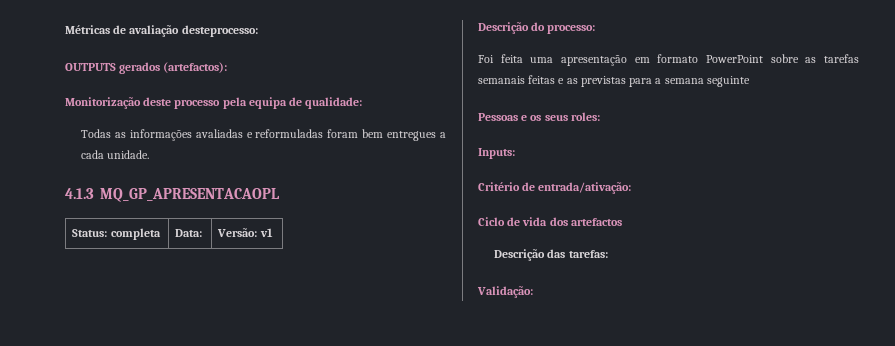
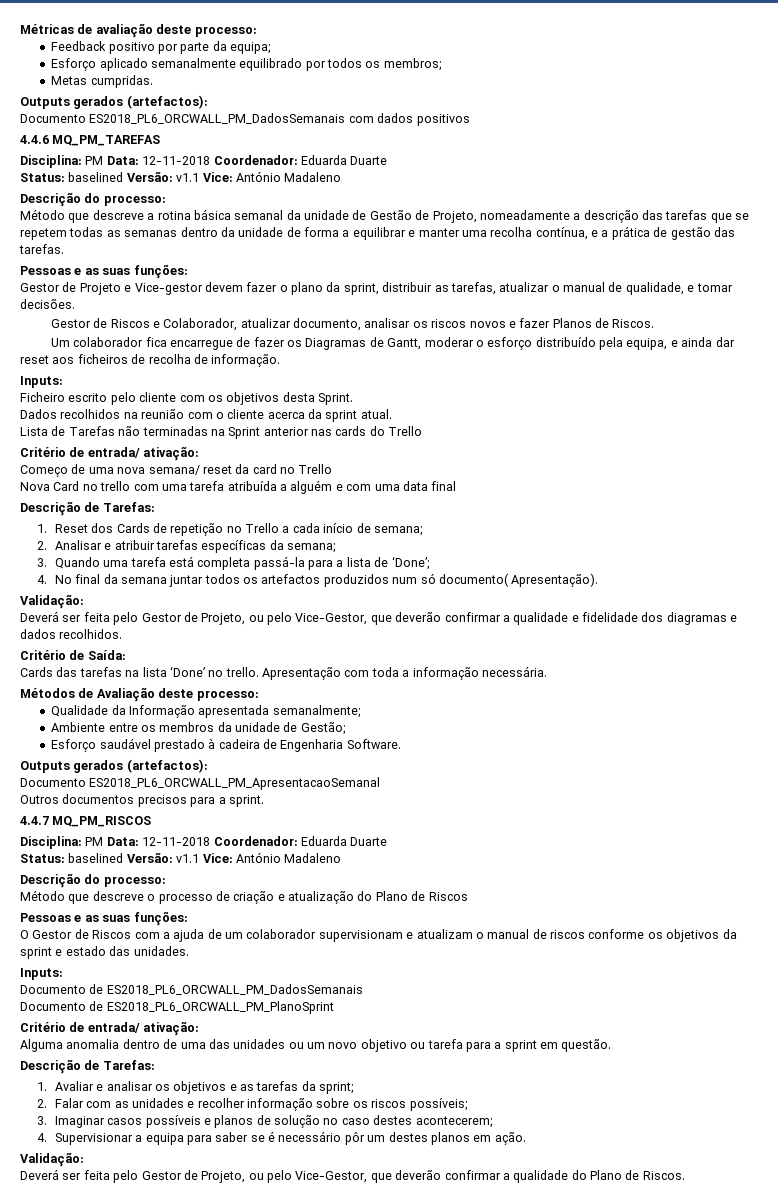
[181,25,258,37] [65,62,228,74] [65,97,363,109] [81,129,446,141] [81,150,150,159] [65,188,280,202] [72,228,161,240] [175,229,203,237] [217,228,273,237] [478,22,596,34] [478,54,859,66] [478,75,750,87] [478,112,600,121] [478,148,515,159] [478,182,632,194] [478,217,622,226] [494,249,608,261] [477,286,533,298] desteprocesso: // OUTPUTS gerados (artefactos): // Monitorização deste processo pela equipa de qualidade: // Todas as informações avaliadas e reformuladas foram bem entregues a cada unidade. // 4.1.3 MQ_GP_APRESENTACAOPL // Status: completa | Data: | Versão: v1 // Descrição do processo: // Foi feita uma apresentação em formato PowerPoint sobre as tarefas semanais feitas e as previstas para a semana seguinte // Pessoas e os seus roles: // Inputs: // Critério de entrada/ativação: // Ciclo de vida dos artefactos // Descrição das tarefas: // Validação: -> [156,24,257,37] [51,41,270,54] [51,58,441,71] [51,75,153,88] [20,95,208,109] [20,113,470,126] [20,135,161,146] [20,155,388,168] [20,171,342,182] [20,192,166,207] [20,209,750,223] [20,226,735,240] [19,244,64,254] [20,264,188,279] [20,282,733,295] [20,299,75,309] [50,318,655,331] [50,337,735,350] [20,354,281,367] [20,376,63,388] [20,392,353,405] [20,409,392,422] [20,426,423,439] [20,446,200,461] [20,464,333,477] [20,480,457,494] [20,501,155,516] [37,523,422,536] [37,540,335,553] [37,556,429,570] [37,573,599,587] [20,594,84,609] [20,611,738,625] [20,629,123,639] [20,650,126,660] [20,666,547,680] [20,687,259,702] [51,705,360,718] [51,722,345,735] [51,738,401,752] [20,759,208,773] [20,777,381,790] [20,794,264,807] [20,816,152,827] [20,836,388,849] [20,852,342,863] [20,873,166,888] [20,890,468,904] [20,911,188,926] [20,929,737,942] [20,946,189,959] [20,968,63,980] [20,984,363,995] [20,1001,334,1014] [20,1021,200,1036] [20,1039,612,1052] [20,1059,155,1074] [37,1081,354,1094] [37,1098,467,1111] [37,1115,492,1128] [37,1131,526,1145] [20,1152,84,1167] [20,1169,685,1183] deste processo: // Feedback positivo por parte da equipa; // Esforço aplicado semanalmente equilibrado por todos os membros; // Metas cumpridas. // Outputs gerados (artefactos): // Documento ES2018_PL6_ORCWALL_PM_DadosSemanais com dados positivos // 4.4.6 MQ_PM_TAREFAS // Disciplina: PM Data: 12-11-2018 Coordenador: Eduarda Duarte // Status: baselined Versão: v1.1 Vice: António Madaleno // Descrição do processo: // Método que descreve a rotina básica semanal da unidade de Gestão de Projeto, nomeadamente a descrição das tarefas que se repetem todas as semanas dentro da unidade de forma a equilibrar e manter uma recolha contínua, e a prática de gestão das tarefas. // Pessoas e as suas funções: // Gestor de Projeto e Vice-gestor devem fazer o plano da sprint, distribuir as tarefas, atualizar o manual de qualidade, e tomar decisões. // Gestor de Riscos e Colaborador, atualizar documento, analisar os riscos novos e fazer Planos de Riscos. // Um colaborador fica encarregue de fazer os Diagramas de Gantt, moderar o esforço distribuído pela equipa, e ainda dar reset aos ficheiros de recolha de informação. // Inputs: // Ficheiro escrito pelo cliente com os objetivos desta Sprint. // Dados recolhidos na reunião com o cliente acerca da sprint atual. // Lista de Tarefas não terminadas na Sprint anterior nas cards do Trello // Critério de entrada/ ativação: // Começo de uma nova semana/ reset da card no Trello // Nova Card no trello com uma tarefa atribuída a alguém e com uma data final // Descrição de Tarefas: // 1. Reset dos Cards de repetição no Trello a cada início de semana; // 2. Analisar e atribuir tarefas específicas da semana; // 3. Quando uma tarefa está completa passá-la para a lista de ‘Done’; // 4. No final da semana juntar todos os artefactos produzidos num só documento( Apresentação). // Validação: // Deverá ser feita pelo Gestor de Projeto, ou pelo Vice-Gestor, que deverão confirmar a qualidade e fidelidade dos diagramas e dados recolhidos. // Critério de Saída: // Cards das tarefas na lista ‘Done’ no trello. Apresentação com toda a informação necessária. // Métodos de Avaliação deste processo: // Qualidade da Informação apresentada semanalmente; // Ambiente entre os membros da unidade de Gestão; // Esforço saudável prestado à cadeira de Engenharia Software. // Outputs gerados (artefactos): // Documento ES2018_PL6_ORCWALL_PM_ApresentacaoSemanal // Outros documentos precisos para a sprint. // 4.4.7 MQ_PM_RISCOS // Disciplina: PM Data: 12-11-2018 Coordenador: Eduarda Duarte // Status: baselined Versão: v1.1 Vice: António Madaleno // Descrição do processo: // Método que descreve o processo de criação e atualização do Plano de Riscos // Pessoas e as suas funções: // O Gestor de Riscos com a ajuda de um colaborador supervisionam e atualizam o manual de riscos conforme os objetivos da sprint e estado das unidades. // Inputs: // Documento de ES2018_PL6_ORCWALL_PM_DadosSemanais // Documento de ES2018_PL6_ORCWALL_PM_PlanoSprint // Critério de entrada/ ativação: // Alguma anomalia dentro de uma das unidades ou um novo objetivo ou tarefa para a sprint em questão. // Descrição de Tarefas: // 1. Avaliar e analisar os objetivos e as tarefas da sprint; // 2. Falar com as unidades e recolher informação sobre os riscos possíveis; // 3. Imaginar casos possíveis e planos de solução no caso destes acontecerem; // 4. Supervisionar a equipa para saber se é necessário pôr um destes planos em ação. // Validação: // Deverá ser feita pelo Gestor de Projeto, ou pelo Vice-Gestor, que deverão confirmar a qualidade do Plano de Riscos.

